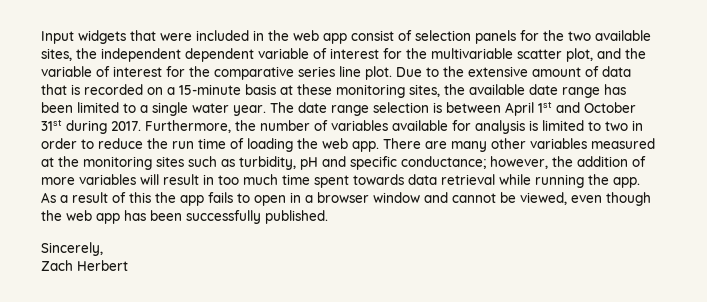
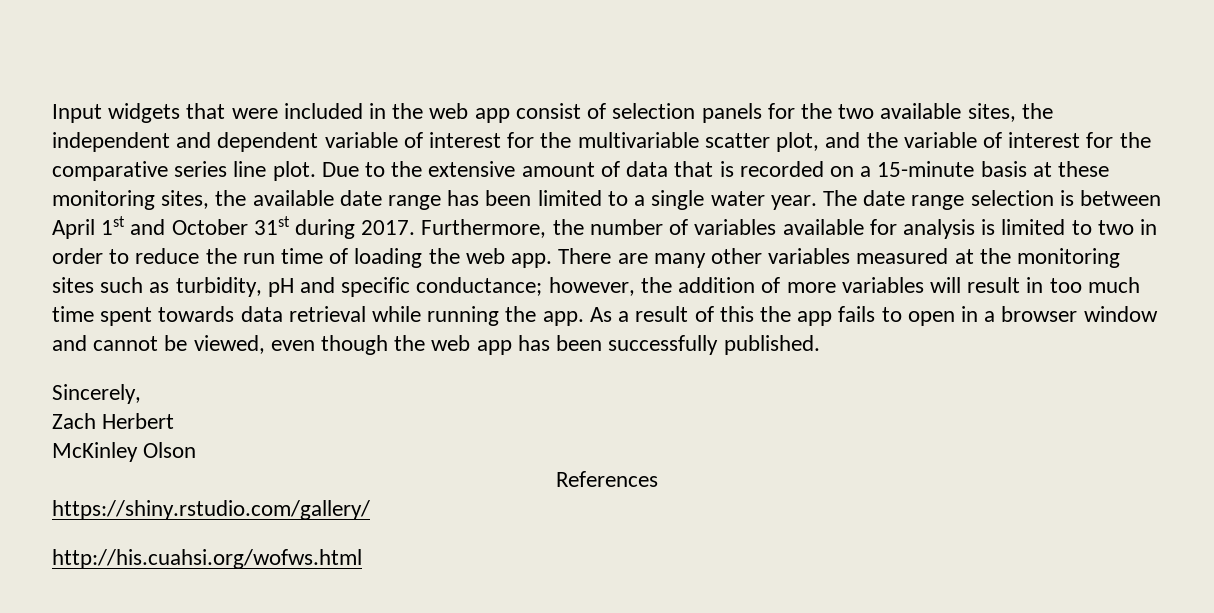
(181, 55) none -> [176,132,212,148] and
(128, 265) none -> [52,442,197,462] [556,471,658,487] [52,500,370,520] [52,549,362,569] // McKinley Olson // References // https://shiny.rstudio.com/gallery/ // http://his.cuahsi.org/wofws.html

